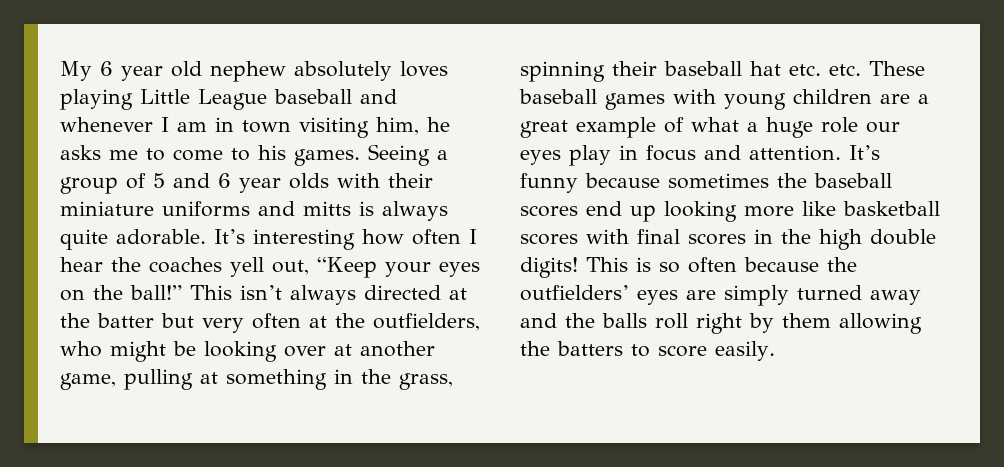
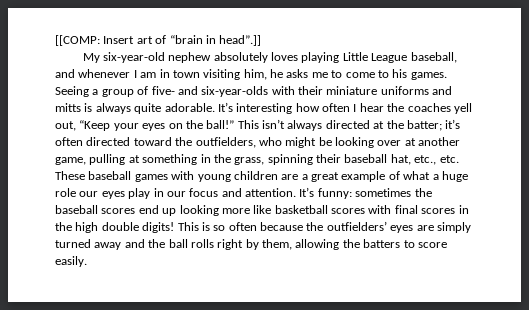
[60,61,202,81] My 6 year old -> [55,35,262,46] [82,52,165,63] [[COMP: Insert art of “brain in head”.]] // My six-year-old
[274,89,352,104] baseball -> [410,52,457,63] baseball,
[153,173,329,193] 5 and 6 year olds -> [151,86,269,97] five- and six-year-olds
[97,313,327,333] batter but very often at -> [406,119,461,131] [55,137,172,146] batter; it’s often directed toward
[750,61,821,76] hat etc. -> [390,154,437,165] hat, etc.,
(638, 152) none -> [166,191,186,197] our
[520,173,660,193] funny because -> [317,188,352,199] funny:
[602,313,688,329] balls roll -> [168,239,214,248] ball rolls
[782,313,831,328] them -> [262,239,292,250] them,

